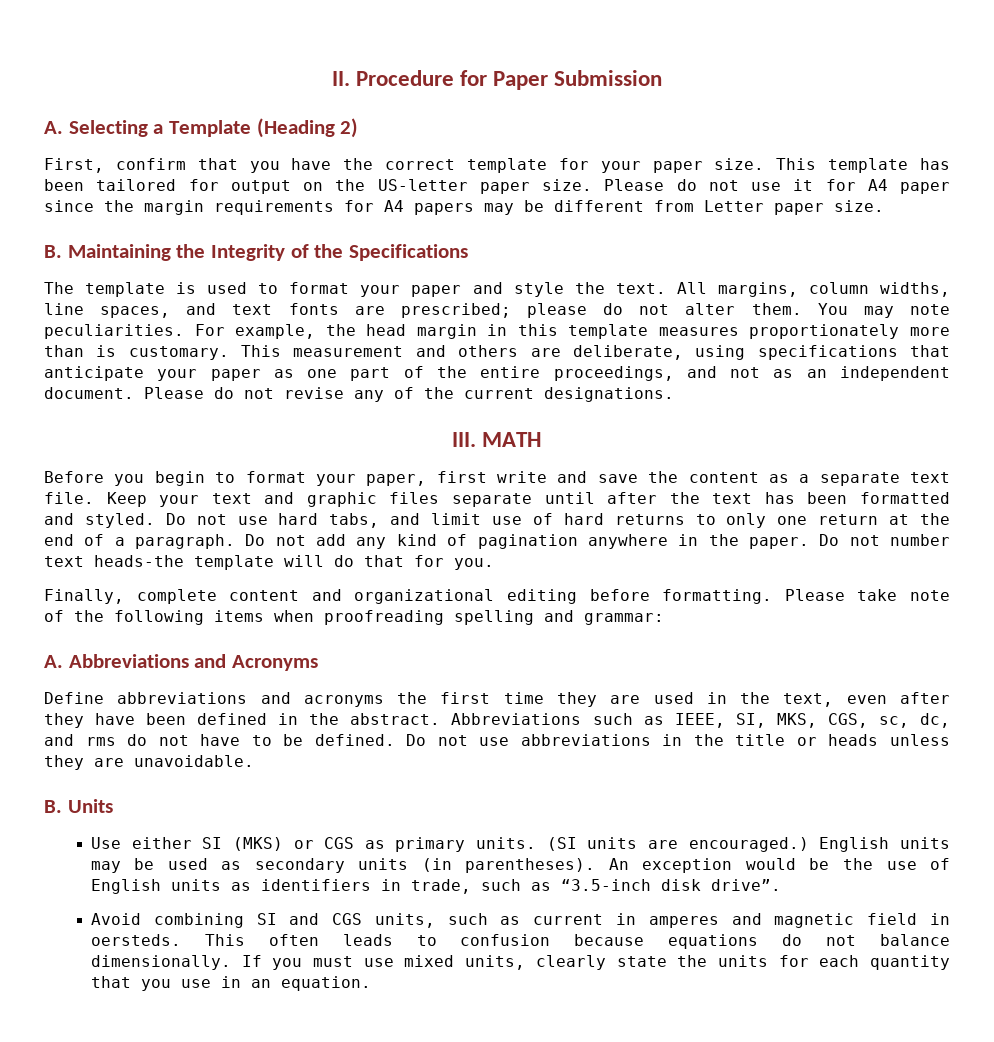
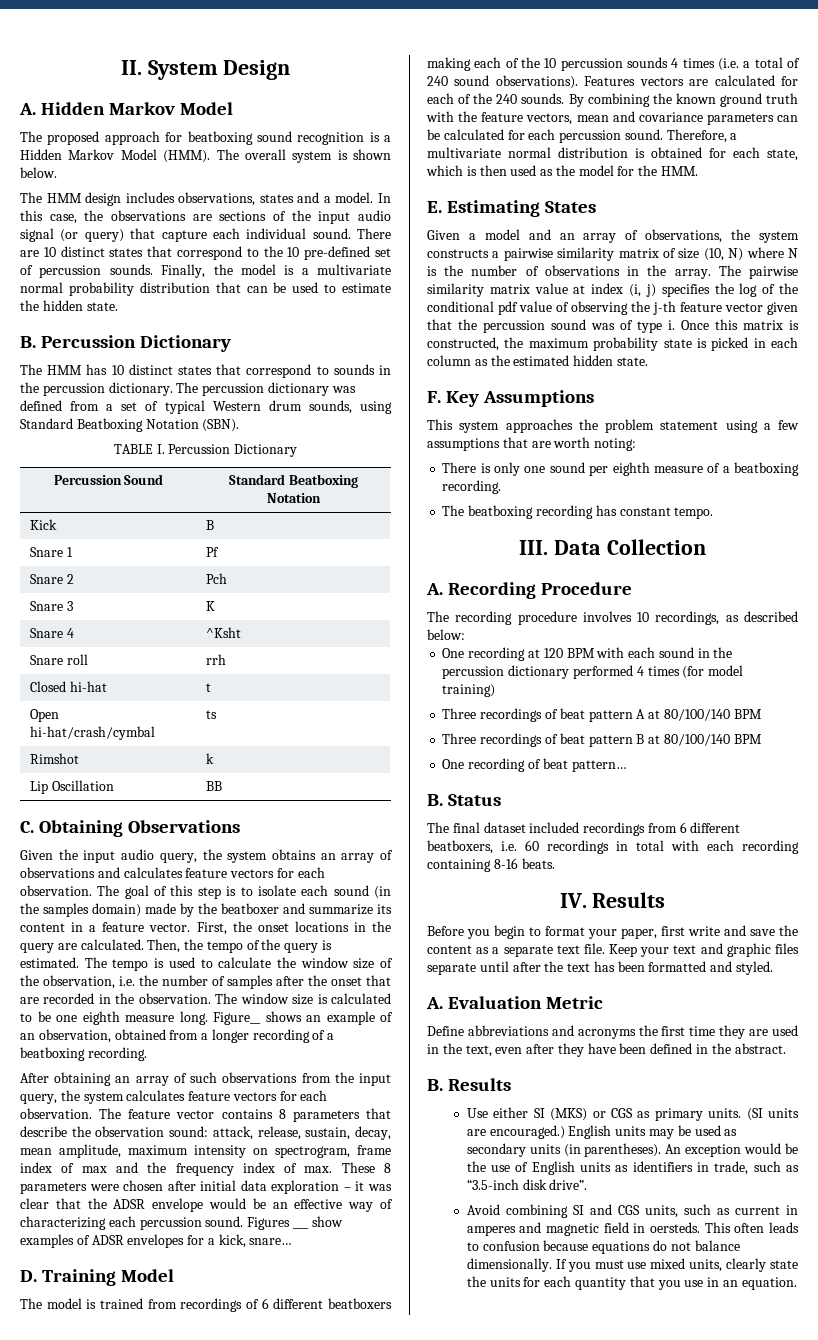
[355,70,663,90] [44,118,359,138] [44,158,951,173] [44,179,950,194] [44,200,884,215] [44,244,469,261] [44,282,951,297] [44,303,950,318] [44,324,950,339] [44,345,951,360] [44,366,951,381] [44,387,674,402] [451,432,543,447] Procedure for Paper Submission // A. Selecting a Template (Heading 2) // First, confirm that you have the correct template for your paper size. This template has been tailored for output on the US-letter paper size. Please do not use it for A4 paper since the margin requirements for A4 papers may be different from Letter paper size. // B. Maintaining the Integrity of the Specifications // The template is used to format your paper and style the text. All margins, column widths, line spaces, and text fonts are prescribed; please do not alter them. You may note peculiarities. For example, the head margin in this template measures proportionately more than is customary. This measurement and others are deliberate, using specifications that anticipate your paper as one part of the entire proceedings, and not as an independent document. Please do not revise any of the current designations. // III. MATH -> [147,60,291,80] [19,102,234,115] [20,131,391,145] [20,149,391,163] [20,167,57,178] [20,192,391,206] [20,210,392,224] [20,228,391,242] [20,246,392,260] [20,264,391,278] [20,282,391,296] [20,300,118,311] [20,335,232,352] [20,364,391,378] [20,382,356,396] [20,400,392,414] [20,418,240,432] [113,444,298,457] [53,474,164,485] [229,474,358,488] [267,493,321,503] [30,519,58,530] [206,520,215,530] [30,547,74,557] [206,547,220,557] [30,574,75,584] [206,573,228,584] [30,601,74,611] [206,601,216,611] [30,628,75,638] [206,627,242,638] [30,654,89,665] [206,654,227,665] [30,681,108,692] [206,683,212,692] [30,709,60,722] [30,726,156,740] [206,710,218,719] [30,753,80,764] [206,753,215,764] [30,780,115,794] [206,781,223,791] [20,820,241,837] [20,849,393,863] [20,867,325,878] [20,885,392,899] [20,903,392,917] [20,921,392,935] [20,939,333,953] [20,957,393,971] [20,975,391,989] [20,993,392,1005] [20,1011,393,1025] [20,1029,335,1043] [20,1047,147,1061] [20,1072,392,1086] [20,1090,328,1104] [20,1108,391,1122] [20,1126,391,1140] [20,1144,391,1158] [20,1162,392,1176] [20,1180,392,1194] [20,1198,394,1212] [20,1216,309,1230] [311,1216,343,1227] [20,1234,293,1248] [20,1269,175,1286] [20,1298,392,1312] [427,57,800,71] [427,75,798,89] [427,93,798,107] [426,111,798,125] [427,129,738,143] [427,147,798,161] [426,165,699,176] [427,200,597,217] [427,229,799,243] [427,247,798,261] [427,265,798,279] [427,283,798,297] [427,301,798,315] [427,319,799,333] [427,337,798,351] [427,355,648,366] [427,390,595,407] [427,419,799,433] [427,437,637,451] [442,462,800,476] [442,480,502,494] [442,505,714,519] [519,539,706,555] [426,582,633,599] [427,611,798,625] [427,629,465,640] [442,647,733,661] [442,665,744,679] [442,684,496,697] [442,708,762,722] [442,733,762,747] [442,758,627,772] [427,794,502,806] [427,822,741,836] [427,840,799,854] [427,858,555,872] [559,892,666,908] System Design // A. Hidden Markov Model // The proposed approach for beatboxing sound recognition is a Hidden Markov Model (HMM). The overall system is shown below. // The HMM design includes observations, states and a model. In this case, the observations are sections of the input audio signal (or query) that capture each individual sound. There are 10 distinct states that correspond to the 10 pre-defined set of percussion sounds. Finally, the model is a multivariate normal probability distribution that can be used to estimate the hidden state. // B. Percussion Dictionary // The HMM has 10 distinct states that correspond to sounds in the percussion dictionary. The percussion dictionary was defined from a set of typical Western drum sounds, using Standard Beatboxing Notation (SBN). // TABLE I. Percussion Dictionary // Percussion Sound | Standard Beatboxing Notation // Kick | B // Snare 1 | Pf // Snare 2 | Pch // Snare 3 | K // Snare 4 | ^Ksht // Snare roll | rrh // Closed hi-hat | t // Open hi-hat/crash/cymbal | ts // Rimshot | k // Lip Oscillation | BB // C. Obtaining Observations // Given the input audio query, the system obtains an array of observations and calculates feature vectors for each observation. The goal of this step is to isolate each sound (in the samples domain) made by the beatboxer and summarize its content in a feature vector. First, the onset locations in the query are calculated. Then, the tempo of the query is estimated. The tempo is used to calculate the window size of the observation, i.e. the number of samples after the onset that are recorded in the observation. The window size is calculated to be one eighth measure long. Figure__ shows an example of an observation, obtained from a longer recording of a beatboxing recording. // After obtaining an array of such observations from the input query, the system calculates feature vectors for each observation. The feature vector contains 8 parameters that describe the observation sound: attack, release, sustain, decay, mean amplitude, maximum intensity on spectrogram, frame index of max and the frequency index of max. These 8 parameters were chosen after initial data exploration – it was clear that the ADSR envelope would be an effective way of characterizing each percussion sound. Figures ___ show examples of ADSR envelopes for a kick, snare… // D. Training Model // The model is trained from recordings of 6 different beatboxers making each of the 10 percussion sounds 4 times (i.e. a total of 240 sound observations). Features vectors are calculated for each of the 240 sounds. By combining the known ground truth with the feature vectors, mean and covariance parameters can be calculated for each percussion sound. Therefore, a multivariate normal distribution is obtained for each state, which is then used as the model for the HMM. // E. Estimating States // Given a model and an array of observations, the system constructs a pairwise similarity matrix of size (10, N) where N is the number of observations in the array. The pairwise similarity matrix value at index (i, j) specifies the log of the conditional pdf value of observing the j-th feature vector given that the percussion sound was of type i. Once this matrix is constructed, the maximum probability state is picked in each column as the estimated hidden state. // F. Key Assumptions // This system approaches the problem statement using a few assumptions that are worth noting: // There is only one sound per eighth measure of a beatboxing recording. // The beatboxing recording has constant tempo. // III. Data Collection // A. Recording Procedure // The recording procedure involves 10 recordings, as described below: // One recording at 120 BPM with each sound in the percussion dictionary performed 4 times (for model training) // Three recordings of beat pattern A at 80/100/140 BPM // Three recordings of beat pattern B at 80/100/140 BPM // One recording of beat pattern… // B. Status // The final dataset included recordings from 6 different beatboxers, i.e. 60 recordings in total with each recording containing 8-16 beats. // IV. Results
[165,513,951,528] [44,534,951,549] [44,555,494,570] [44,589,951,604] [44,610,664,625] [44,654,319,671] Do not use hard tabs, and limit use of hard returns to only one return at the end of a paragraph. Do not add any kind of pagination anywhere in the paper. Do not number text heads-the template will do that for you. // Finally, complete content and organizational editing before formatting. Please take note of the following items when proofreading spelling and grammar: // A. Abbreviations and Acronyms -> [426,996,604,1009] // A. Evaluation Metric
[451,713,951,728] [44,734,950,746] [44,755,254,770] [44,799,113,813] Abbreviations such as IEEE, SI, MKS, CGS, sc, dc, and rms do not have to be defined. Do not use abbreviations in the title or heads unless they are unavoidable. // B. Units -> [427,1078,512,1091] // B. Results

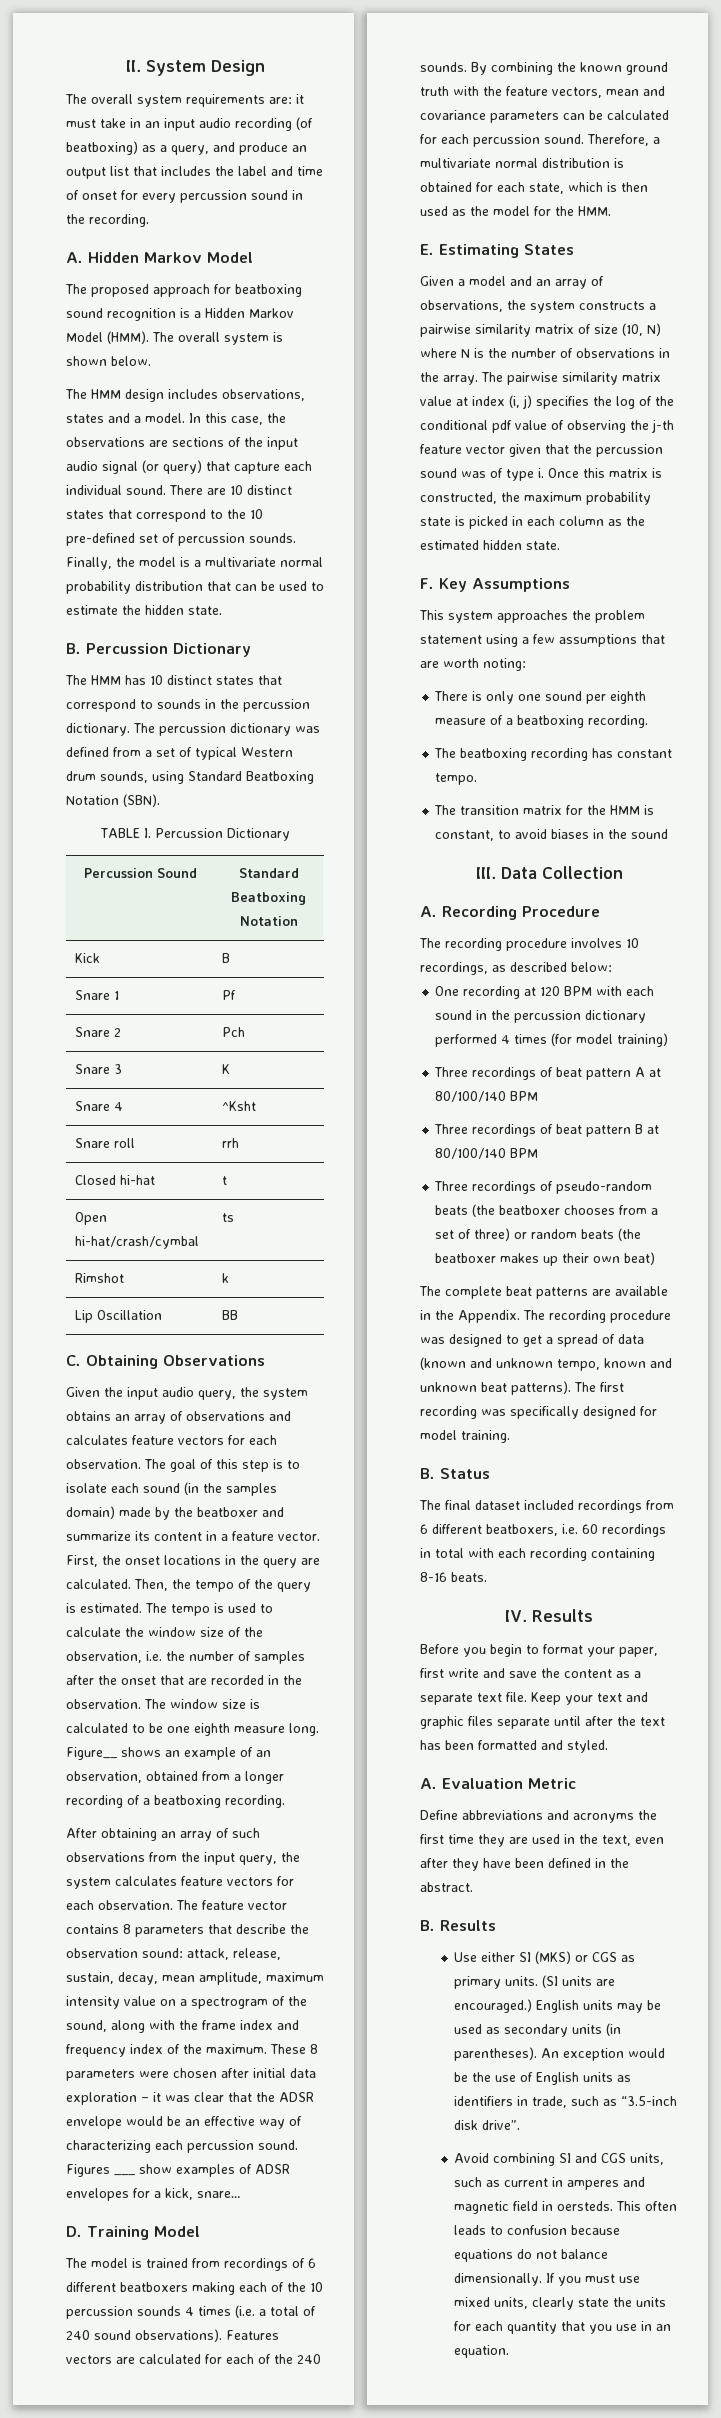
(291, 70) none -> [65,94,304,107] [66,117,313,131] [66,141,307,155] [66,166,323,179] [66,190,303,203] [66,214,149,227] // The overall system requirements are: it must take in an input audio recording (of beatboxing) as a query, and produce an output list that includes the label and time of onset for every percussion sound in the recording.
[253,1145,391,1158] [20,1162,167,1173] on spectrogram, frame index of max and the -> [124,1996,307,2009] [66,2020,299,2033] value on a spectrogram of the sound, along with the frame index and
[304,1166,333,1173] max. -> [183,2044,267,2054] the maximum.
(714, 513) none -> [434,805,655,815] [435,829,669,841] // The transition matrix for the HMM is constant, to avoid biases in the sound
[442,758,627,772] One recording of beat pattern… -> [434,1181,653,1194] [435,1204,659,1217] [435,1228,642,1241] [435,1252,656,1266] [419,1286,668,1299] [420,1310,671,1323] [420,1334,644,1347] [420,1357,672,1371] [420,1381,624,1395] [420,1406,657,1419] [420,1430,510,1443] Three recordings of pseudo-random beats (the beatboxer chooses from a set of three) or random beats (the beatboxer makes up their own beat) // The complete beat patterns are available in the Appendix. The recording procedure was designed to get a spread of data (known and unknown tempo, known and unknown beat patterns). The first recording was specifically designed for model training.

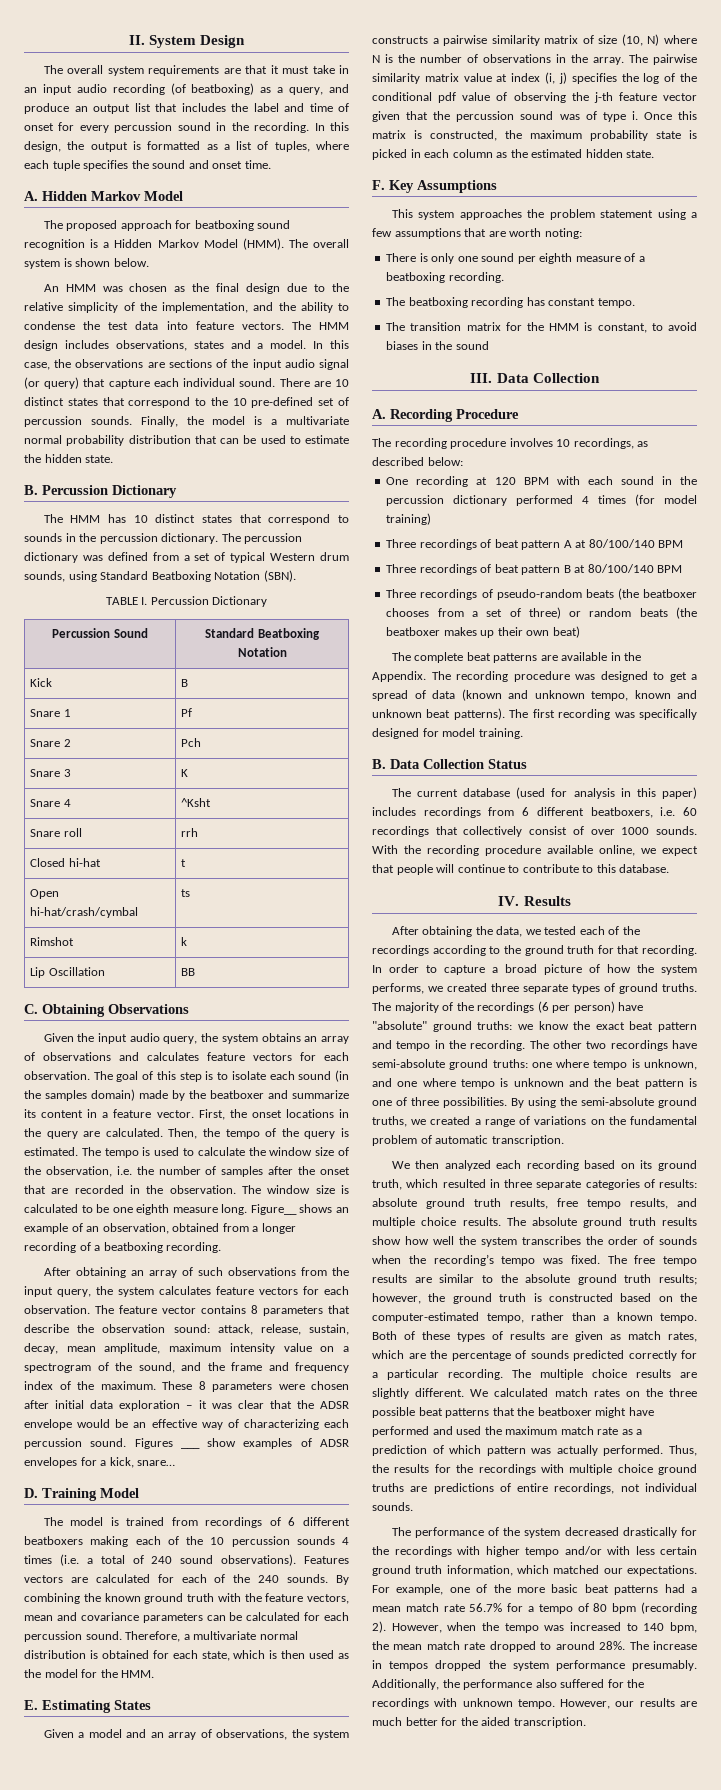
[269,97,292,104] are: -> [223,65,268,74] are that
(149, 220) none -> [314,122,350,131] [24,141,350,152] [24,160,271,171] In this design, the output is formatted as a list of tuples, where each tuple specifies the sound and onset time.
(151, 361) none -> [43,283,349,294] [24,302,349,313] [24,321,284,330] An HMM was chosen as the final design due to the relative simplicity of the implementation, and the ability to condense the test data into feature vectors.
[111,2020,175,2033] along with -> [181,1362,201,1371] and
[240,2020,273,2030] index -> (262, 1366) none
(435, 1473) none -> [390,759,484,769] Data Collection
[445,1500,574,1510] final dataset included -> [416,787,697,799] [372,807,416,816] current database (used for analysis in this paper) includes
[420,1548,655,1561] [420,1572,487,1582] [505,1609,593,1622] [420,1644,658,1657] [420,1668,641,1678] [420,1692,648,1705] [420,1716,665,1729] [420,1740,608,1753] [420,1778,576,1789] [420,1810,657,1823] [420,1834,664,1847] [420,1858,629,1871] [420,1882,473,1892] [420,1920,496,1931] [454,1951,636,1964] [454,1975,616,1989] [454,1999,662,2013] [454,2023,622,2037] [454,2047,666,2061] [454,2072,632,2085] [454,2096,678,2108] [454,2120,521,2130] [454,2153,665,2166] [454,2177,646,2190] [454,2201,678,2214] [454,2225,621,2235] [454,2249,609,2262] [454,2273,641,2286] [454,2297,667,2310] [454,2321,672,2334] [454,2345,510,2358] in total with each recording containing 8-16 beats. // IV. Results // Before you begin to format your paper, first write and save the content as a separate text file. Keep your text and graphic files separate until after the text has been formatted and styled. // A. Evaluation Metric // Define abbreviations and acronyms the first time they are used in the text, even after they have been defined in the abstract. // B. Results // Use either SI (MKS) or CGS as primary units. (SI units are encouraged.) English units may be used as secondary units (in parentheses). An exception would be the use of English units as identifiers in trade, such as “3.5-inch disk drive”. // Avoid combining SI and CGS units, such as current in amperes and magnetic field in oersteds. This often leads to confusion because equations do not balance dimensionally. If you must use mixed units, clearly state the units for each quantity that you use in an equation. -> [435,826,697,837] [372,845,698,856] [372,864,670,875] [498,896,571,906] [391,926,640,937] [372,945,697,956] [372,964,697,975] [372,983,697,994] [372,1001,644,1013] [372,1021,697,1032] [372,1040,697,1051] [372,1059,697,1070] [372,1078,697,1089] [372,1097,697,1108] [372,1116,697,1127] [372,1135,564,1146] [391,1160,697,1171] [372,1179,697,1190] [372,1198,697,1209] [372,1217,697,1228] [372,1236,697,1247] [372,1254,697,1266] [372,1274,697,1285] [372,1293,697,1304] [372,1312,697,1323] [372,1331,697,1342] [372,1350,697,1361] [372,1369,697,1380] [372,1388,697,1399] [372,1407,654,1418] [372,1426,643,1437] [372,1445,697,1456] [372,1464,697,1475] [372,1483,697,1494] [372,1502,413,1511] [391,1527,697,1538] [372,1546,697,1557] [372,1565,697,1576] [372,1584,697,1595] [372,1602,697,1614] [372,1621,697,1633] [372,1641,697,1652] [372,1660,697,1671] [372,1679,645,1690] [372,1698,697,1709] [372,1717,586,1728] that collectively consist of over 1000 sounds. With the recording procedure available online, we expect that people will continue to contribute to this database. // IV. Results // After obtaining the data, we tested each of the recordings according to the ground truth for that recording. In order to capture a broad picture of how the system performs, we created three separate types of ground truths. The majority of the recordings (6 per person) have "absolute" ground truths: we know the exact beat pattern and tempo in the recording. The other two recordings have semi-absolute ground truths: one where tempo is unknown, and one where tempo is unknown and the beat pattern is one of three possibilities. By using the semi-absolute ground truths, we created a range of variations on the fundamental problem of automatic transcription. // We then analyzed each recording based on its ground truth, which resulted in three separate categories of results: absolute ground truth results, free tempo results, and multiple choice results. The absolute ground truth results show how well the system transcribes the order of sounds when the recording’s tempo was fixed. The free tempo results are similar to the absolute ground truth results; however, the ground truth is constructed based on the computer-estimated tempo, rather than a known tempo. Both of these types of results are given as match rates, which are the percentage of sounds predicted correctly for a particular recording. The multiple choice results are slightly different. We calculated match rates on the three possible beat patterns that the beatboxer might have performed and used the maximum match rate as a prediction of which pattern was actually performed. Thus, the results for the recordings with multiple choice ground truths are predictions of entire recordings, not individual sounds. // The performance of the system decreased drastically for the recordings with higher tempo and/or with less certain ground truth information, which matched our expectations. For example, one of the more basic beat patterns had a mean match rate 56.7% for a tempo of 80 bpm (recording 2). However, when the tempo was increased to 140 bpm, the mean match rate dropped to around 28%. The increase in tempos dropped the system performance presumably. Additionally, the performance also suffered for the recordings with unknown tempo. However, our results are much better for the aided transcription.

